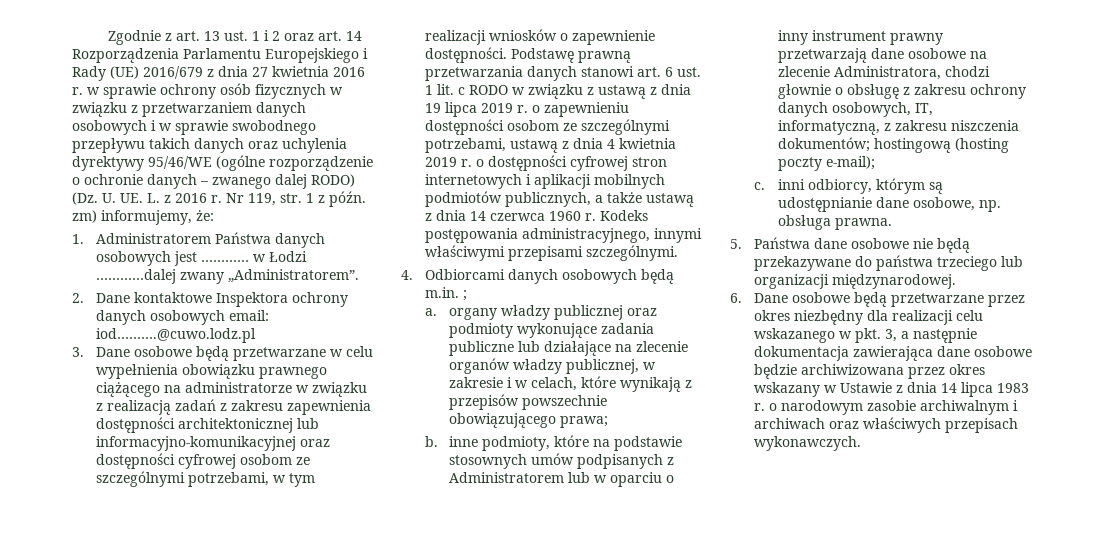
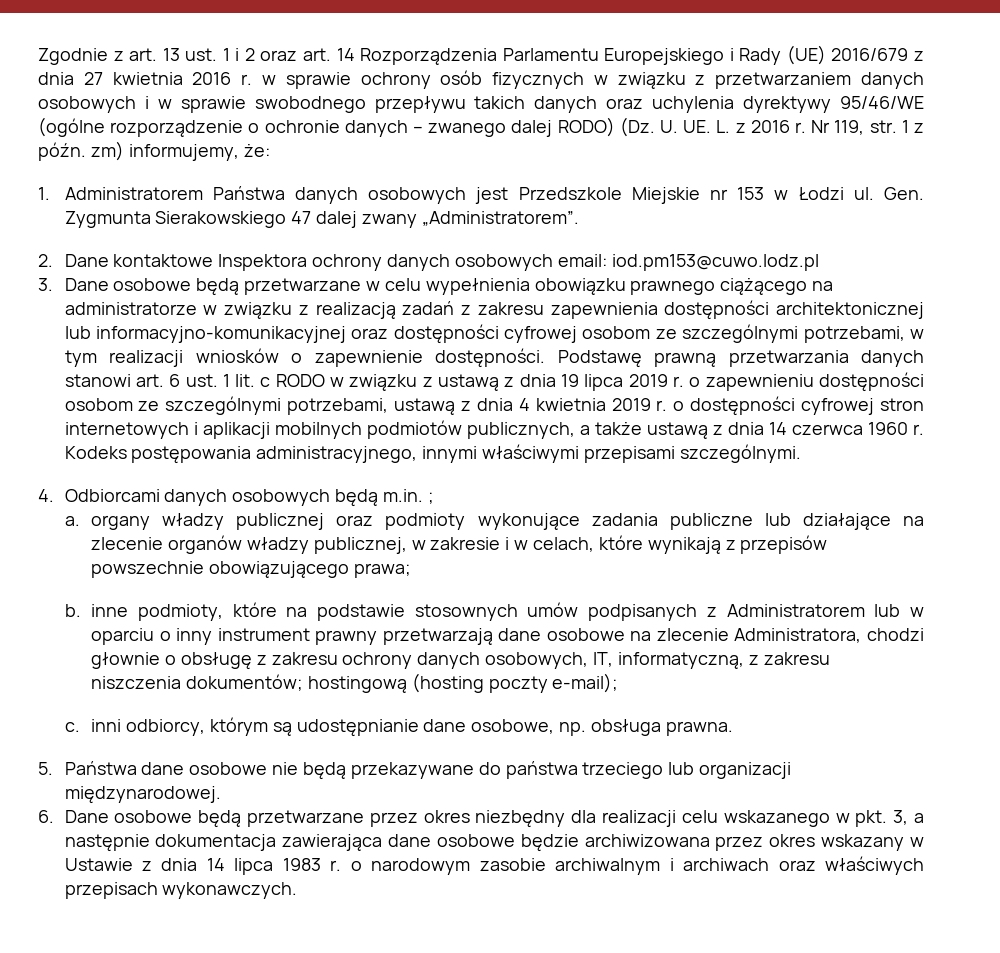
[201,251,308,262] [96,269,177,284] ………… w Łodzi …………dalej -> [518,187,925,204] [64,211,358,228] Przedszkole Miejskie nr 153 w Łodzi ul. Gen. Zygmunta Sierakowskiego 47 dalej
[96,328,257,343] iod……….@cuwo.lodz.pl -> [611,254,819,271] iod.pm153@cuwo.lodz.pl

